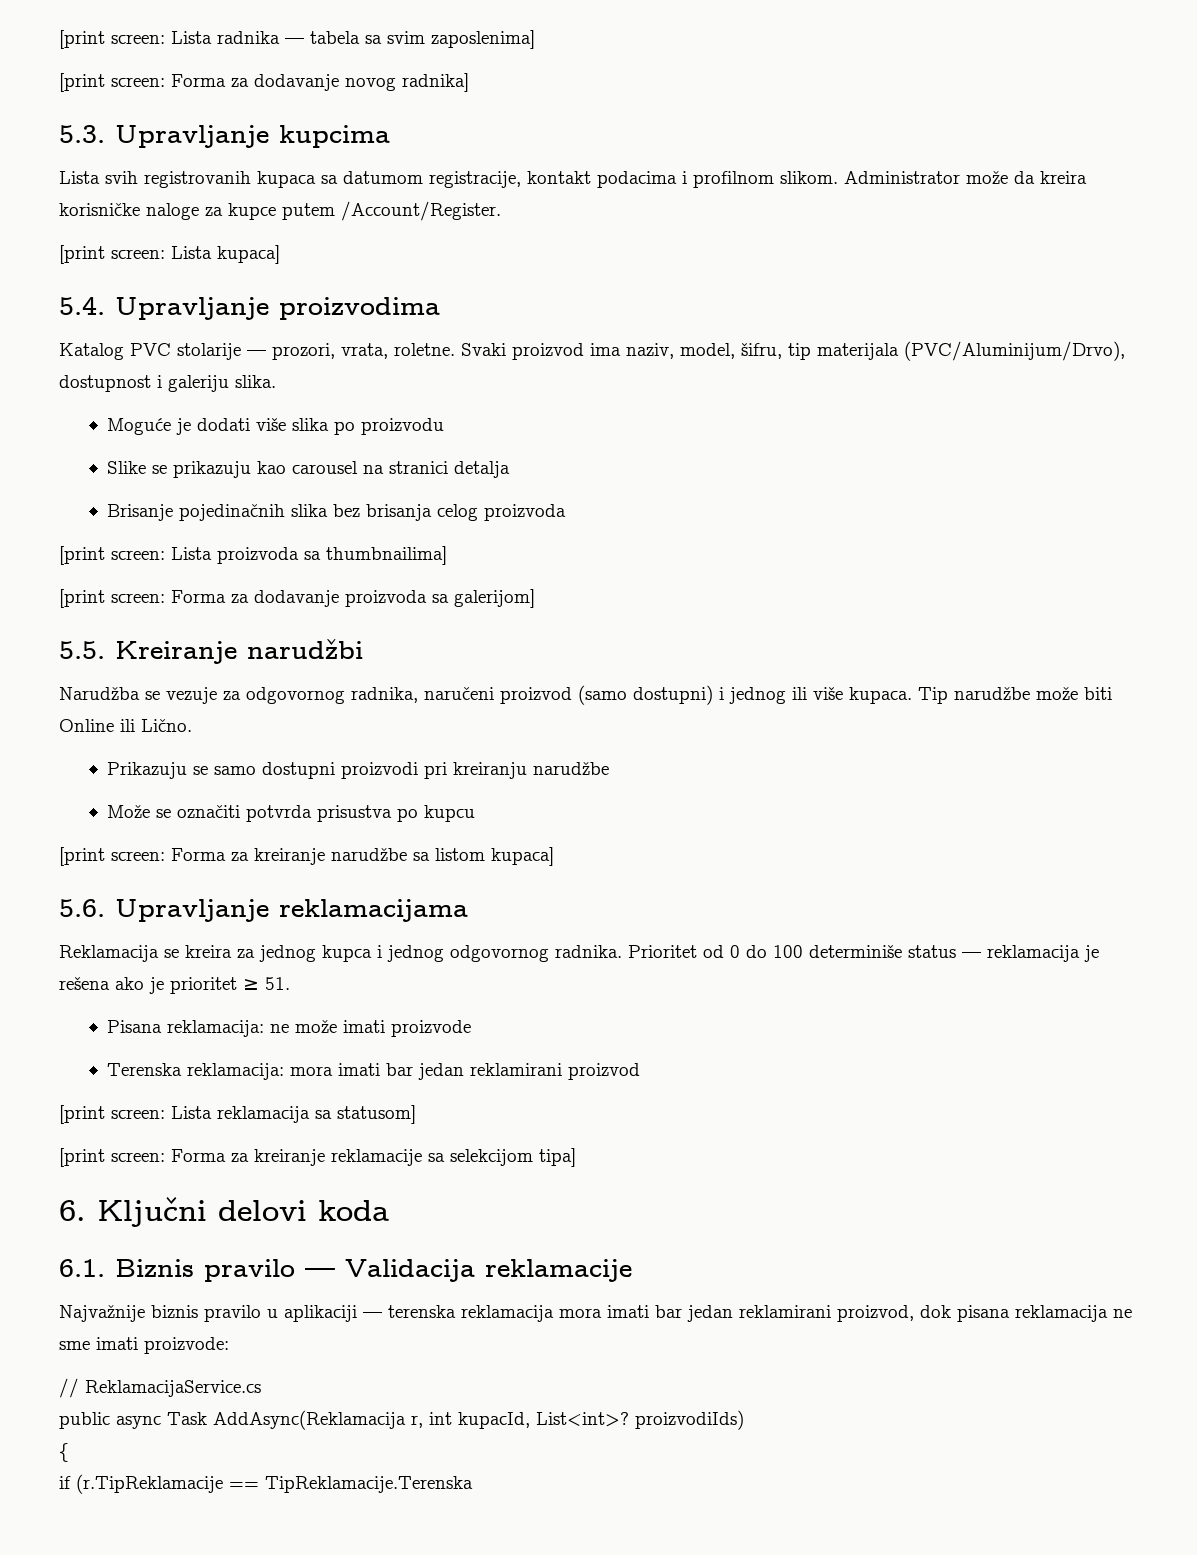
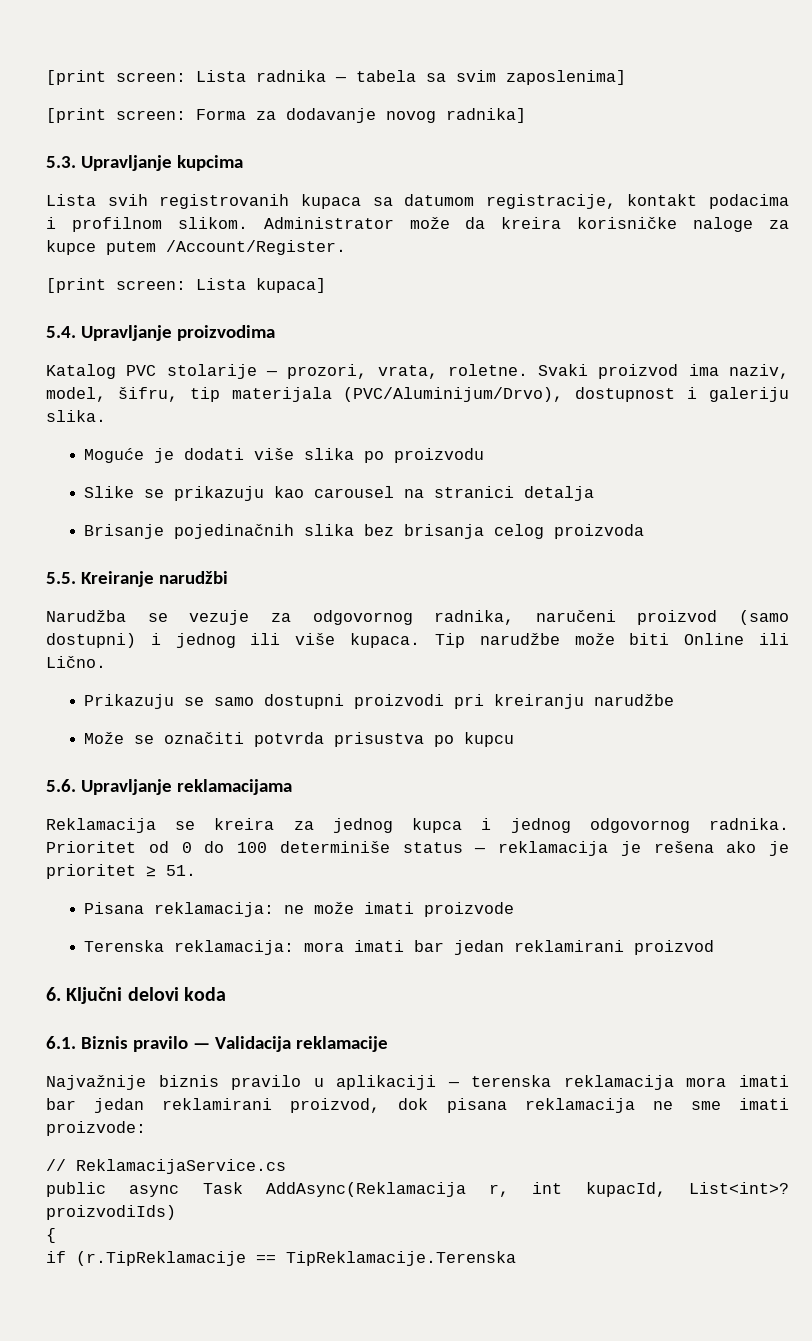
[59,546,447,565] [59,589,535,608] // [print screen: Lista proizvoda sa thumbnailima] // [print screen: Forma za dodavanje proizvoda sa galerijom] -> (645, 531) none
[59,847,554,866] // [print screen: Forma za kreiranje narudžbe sa listom kupaca] -> (515, 739) none
[59,1105,416,1124] [59,1148,576,1167] // [print screen: Lista reklamacija sa statusom] // [print screen: Forma za kreiranje reklamacije sa selekcijom tipa] -> (715, 947) none

